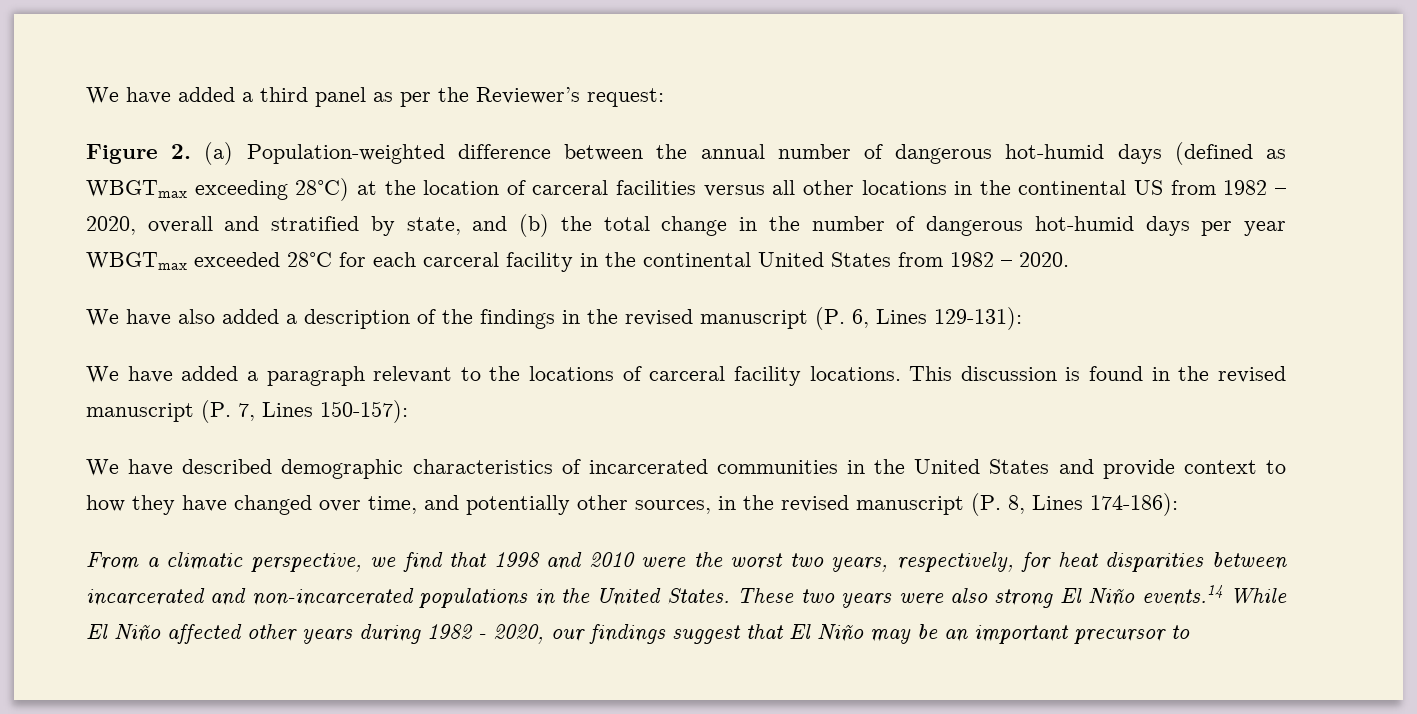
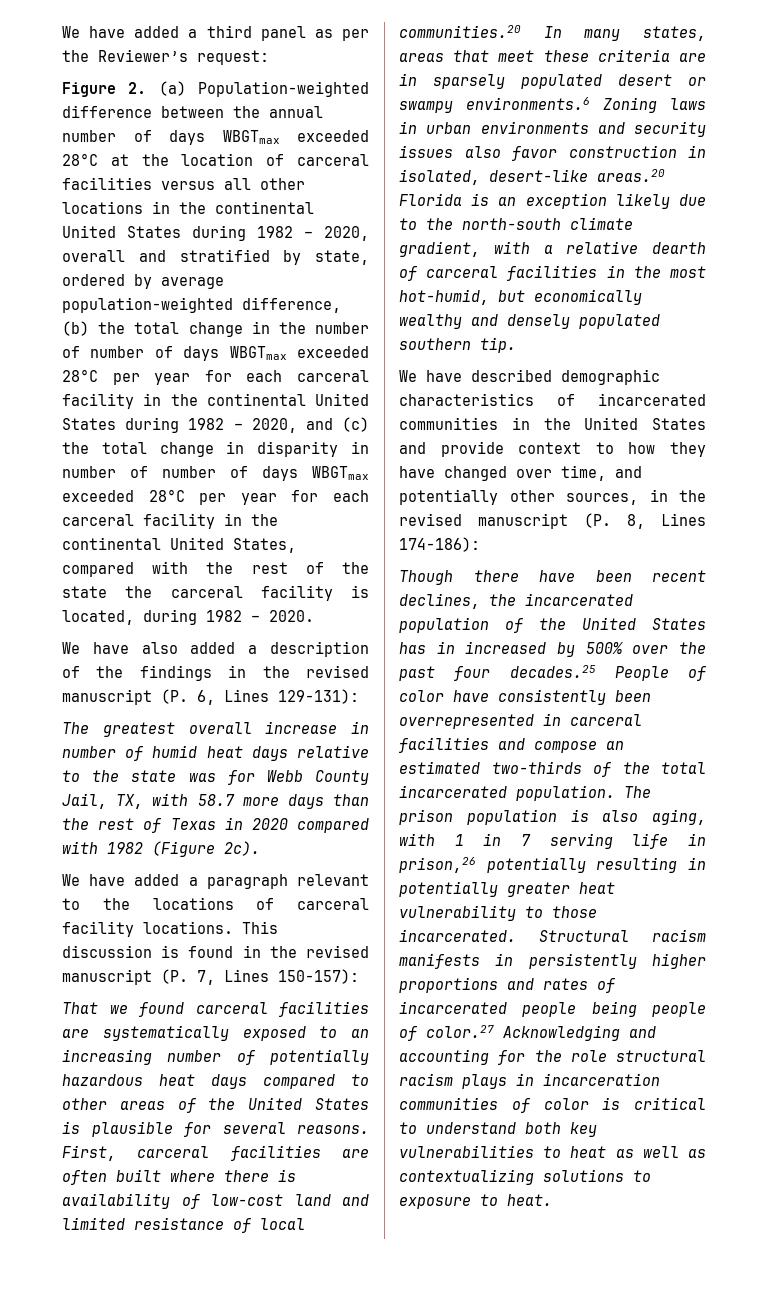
[895,142,1286,165] [86,178,350,201] dangerous hot-humid days (defined as WBGTmax exceeding 28°C) -> [169,130,369,145] [62,153,98,166] days WBGTmax exceeded 28°C
[1134,180,1216,195] US from -> [62,225,246,241] United States during
[472,216,508,231] and -> [62,274,224,289] [62,297,341,313] ordered by average population-weighted difference,
[926,216,1286,236] [86,252,332,270] dangerous hot-humid days per year WBGTmax exceeded 28°C -> [90,346,369,361] [62,369,191,385] number of days WBGTmax exceeded 28°C per year
[898,252,943,267] from -> [125,417,369,433] [62,441,370,457] [62,466,369,481] [62,489,369,505] [62,513,278,529] [62,537,296,553] [62,561,369,577] [62,585,369,601] [62,609,197,625] during 1982 – 2020, and (c) the total change in disparity in number of number of days WBGTmax exceeded 28°C per year for each carceral facility in the continental United States, compared with the rest of the state the carceral facility is located, during
(1022, 318) none -> [62,721,369,737] [62,745,369,761] [62,770,369,785] [62,793,369,809] [62,817,369,833] [62,841,260,857] // The greatest overall increase in number of humid heat days relative to the state was for Webb County Jail, TX, with 58.7 more days than the rest of Texas in 2020 compared with 1982 (Figure 2c).
(408, 411) none -> [62,1001,369,1017] [62,1025,369,1041] [62,1049,369,1065] [62,1074,369,1089] [62,1097,369,1113] [62,1121,369,1137] [62,1145,369,1161] [62,1169,296,1185] [62,1193,369,1209] [62,1217,305,1233] [399,25,706,41] [399,49,706,62] [399,73,706,89] [399,97,706,113] [399,121,706,137] [399,145,706,161] [399,169,665,185] [399,193,706,209] [399,217,633,230] [399,241,706,257] [399,265,706,281] [399,289,642,305] [399,314,660,329] [399,337,516,353] // That we found carceral facilities are systematically exposed to an increasing number of potentially hazardous heat days compared to other areas of the United States is plausible for several reasons. First, carceral facilities are often built where there is availability of low-cost land and limited resistance of local communities.20 In many states, areas that meet these criteria are in sparsely populated desert or swampy environments.6 Zoning laws in urban environments and security issues also favor construction in isolated, desert-like areas.20 Florida is an exception likely due to the north-south climate gradient, with a relative dearth of carceral facilities in the most hot-humid, but economically wealthy and densely populated southern tip.
[86,552,1287,572] [86,585,1287,608] [86,624,1190,644] From a climatic perspective, we find that 1998 and 2010 were the worst two years, respectively, for heat disparities between incarcerated and non-incarcerated populations in the United States. These two years were also strong El Niño events.14 While El Niño affected other years during 1982 - 2020, our findings suggest that El Niño may be an important precursor to -> [399,570,706,585] [399,593,633,609] [399,617,706,633] [399,641,706,657] [399,665,706,681] [399,689,651,705] [399,713,642,729] [399,737,624,753] [399,761,706,777] [399,785,651,801] [399,809,706,825] [399,833,706,849] [399,857,706,873] [399,881,615,897] [399,905,597,921] [399,929,706,942] [399,953,706,969] [399,977,615,993] [399,1001,706,1017] [399,1025,656,1041] [399,1049,706,1065] [399,1073,660,1089] [399,1097,706,1113] [399,1122,597,1137] [399,1145,706,1158] [399,1169,651,1185] [399,1194,552,1209] Though there have been recent declines, the incarcerated population of the United States has in increased by 500% over the past four decades.25 People of color have consistently been overrepresented in carceral facilities and compose an estimated two-thirds of the total incarcerated population. The prison population is also aging, with 1 in 7 serving life in prison,26 potentially resulting in potentially greater heat vulnerability to those incarcerated. Structural racism manifests in persistently higher proportions and rates of incarcerated people being people of color.27 Acknowledging and accounting for the role structural racism plays in incarceration communities of color is critical to understand both key vulnerabilities to heat as well as contextualizing solutions to exposure to heat.

